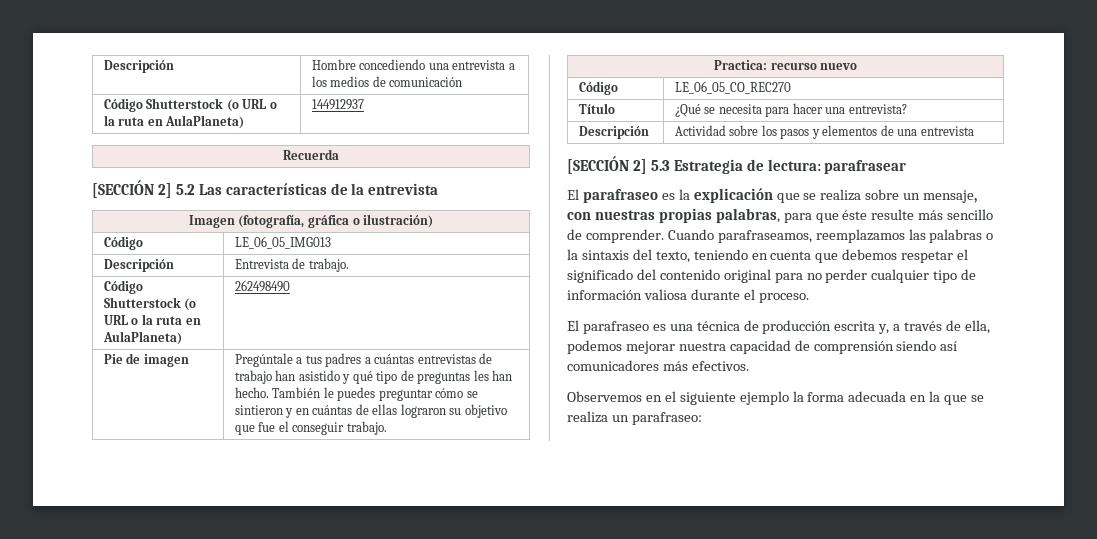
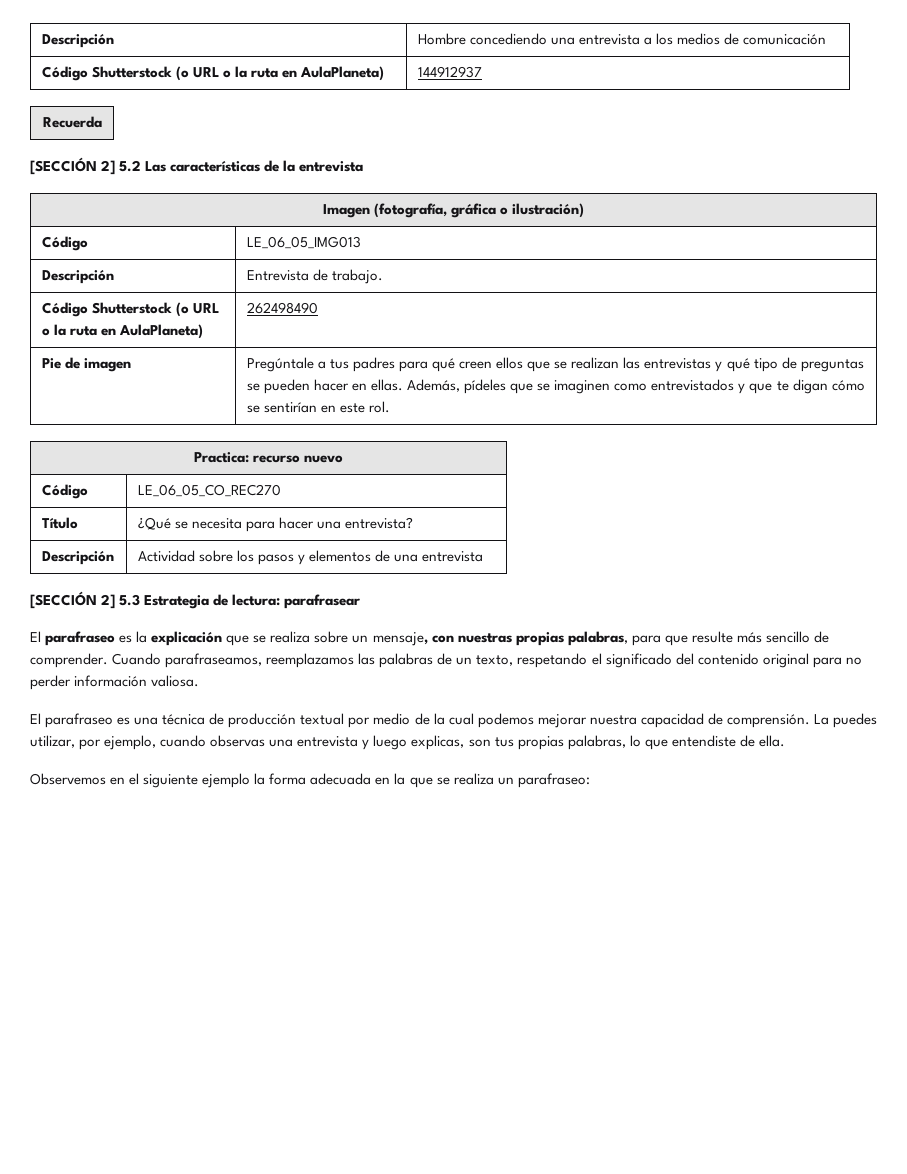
[364,353,493,364] [234,370,340,384] a cuántas entrevistas de trabajo han asistido -> [399,357,712,372] para qué creen ellos que se realizan las entrevistas
[473,370,513,381] [234,387,478,401] [234,404,507,418] [234,421,387,435] les han hecho. También le puedes preguntar cómo se sintieron y en cuántas de ellas lograron su objetivo que fue el conseguir trabajo. -> [246,379,865,394] [246,401,391,413] se pueden hacer en ellas. Además, pídeles que se imaginen como entrevistados y que te digan cómo se sentirían en este rol.
[842,210,868,220] éste -> (688, 640) none
[986,233,994,240] [567,249,954,263] o la sintaxis del texto, teniendo en cuenta que debemos respetar -> [437,653,588,668] de un texto, respetando
[871,269,977,283] [567,289,809,303] cualquier tipo de información valiosa durante el proceso. -> [74,675,200,687] información valiosa.
[834,320,990,334] escrita y, a través de ella, -> [300,713,474,728] textual por medio de la cual
[813,340,958,354] [567,360,749,371] comprensión siendo así comunicadores más efectivos. -> [726,713,877,728] [30,735,785,750] comprensión. La puedes utilizar, por ejemplo, cuando observas una entrevista y luego explicas, son tus propias palabras, lo que entendiste de ella.

